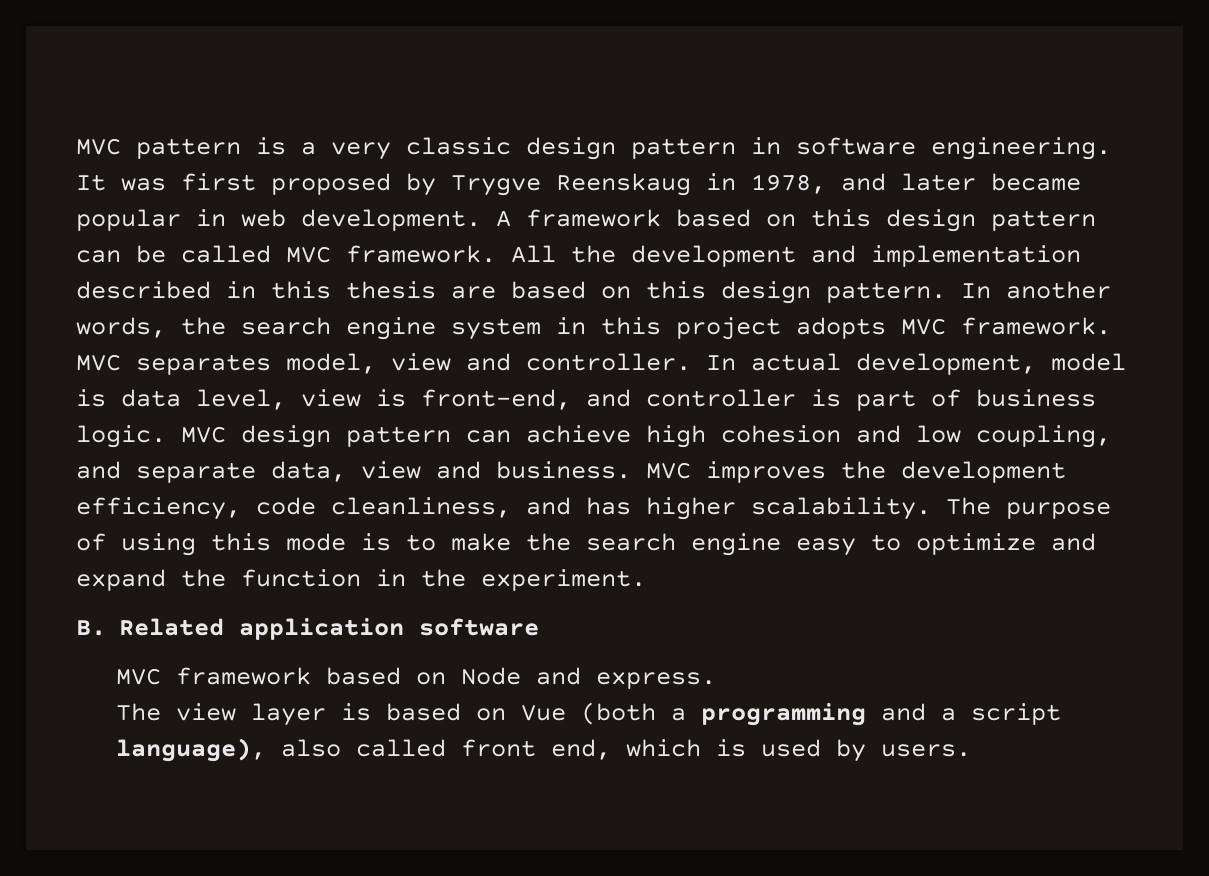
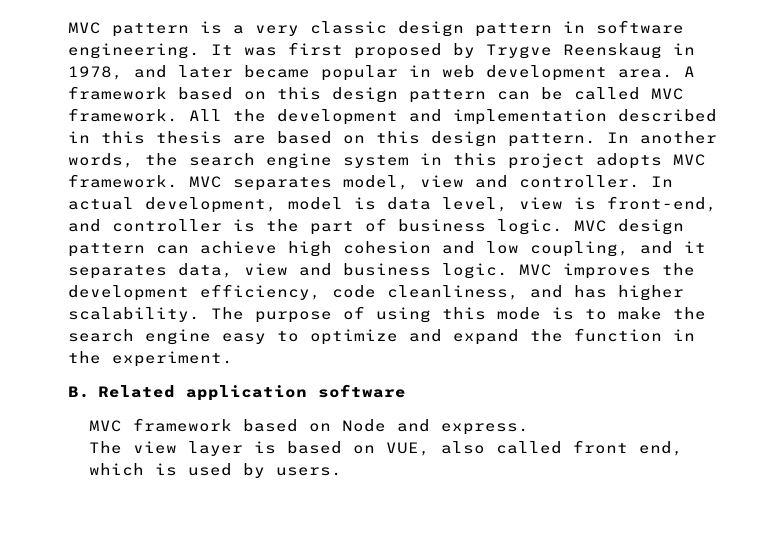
[301,209,481,231] development. -> [486,65,673,81] development area.
(841, 398) none -> [266,219,299,232] the
[136,462,256,483] separate -> [684,241,706,253] [68,265,167,279] it separates
[496,461,631,479] business. -> [343,263,508,279] business logic.
[520,702,1061,726] [115,738,266,762] Vue (both a programming and a script language), -> [385,442,430,456] VUE,

